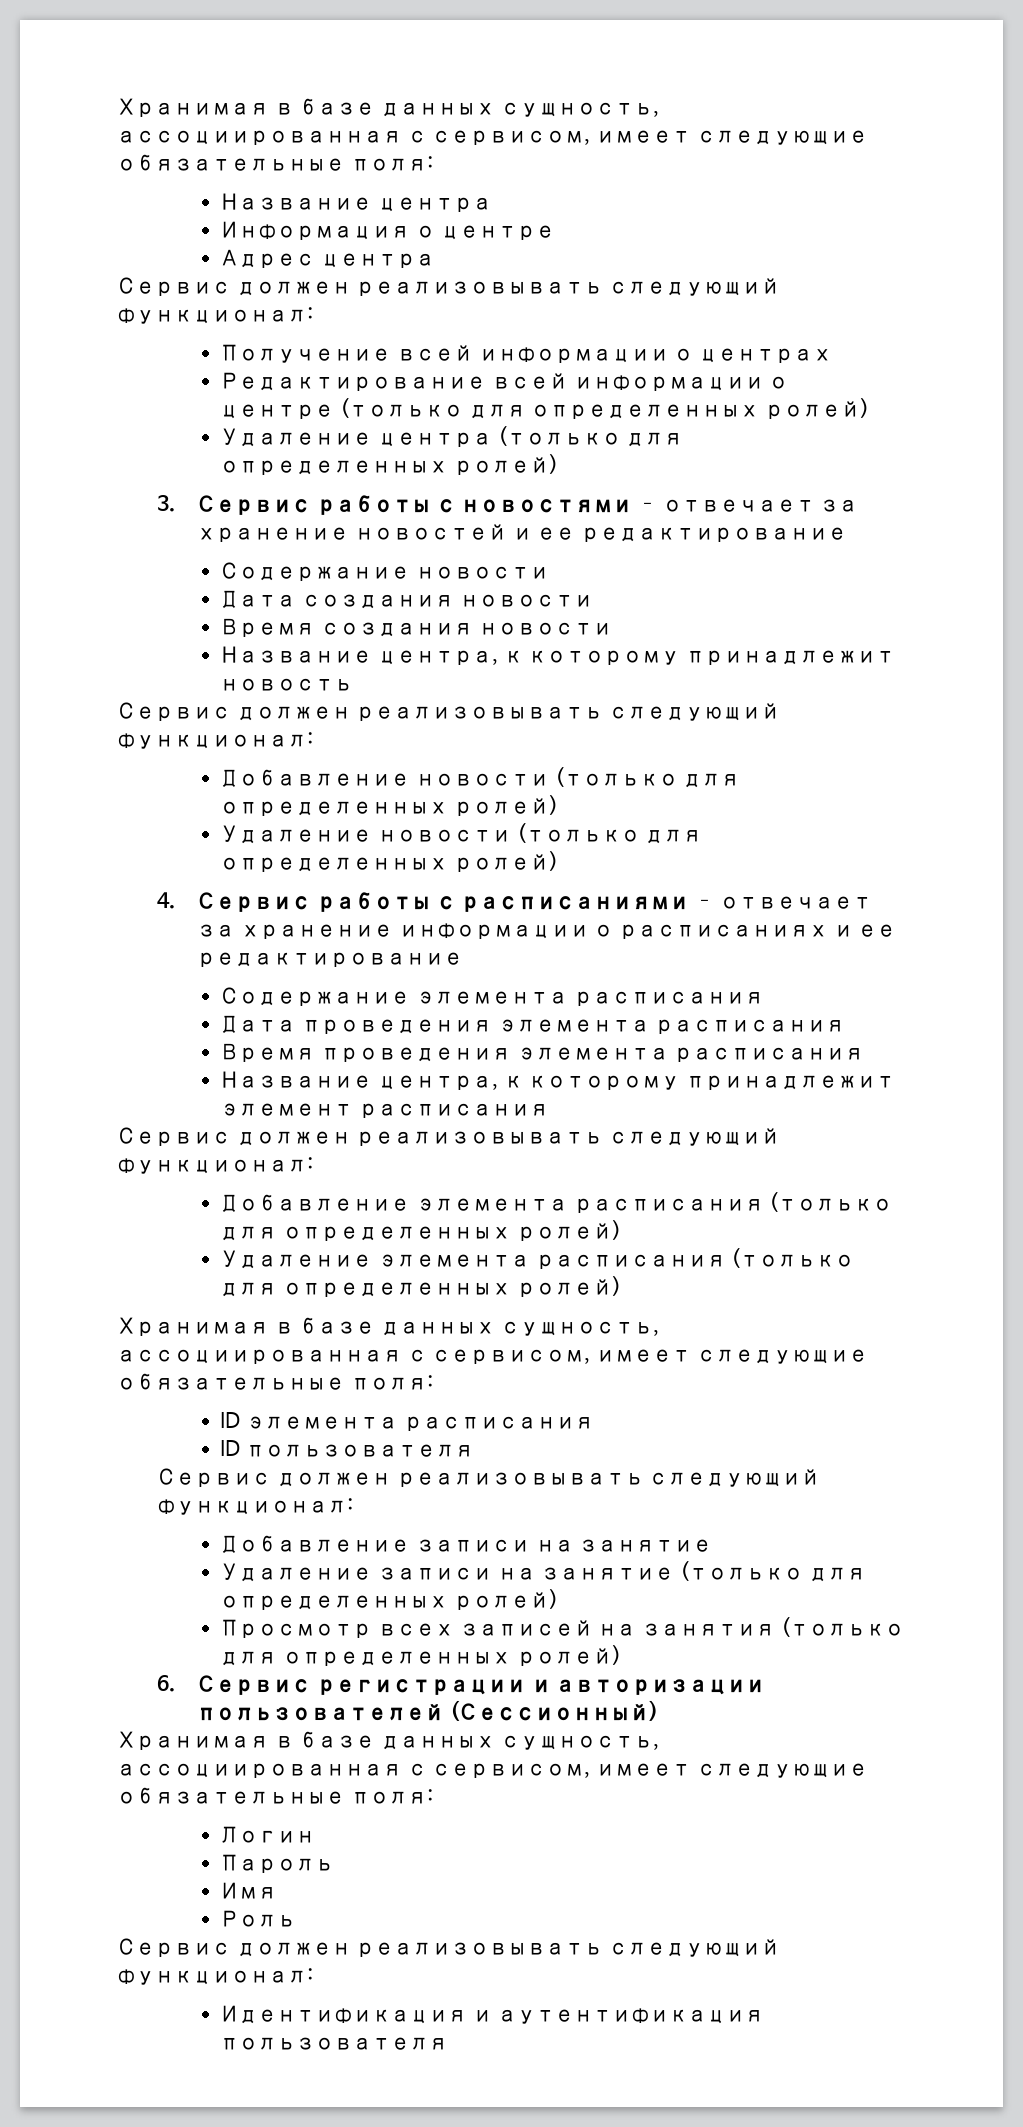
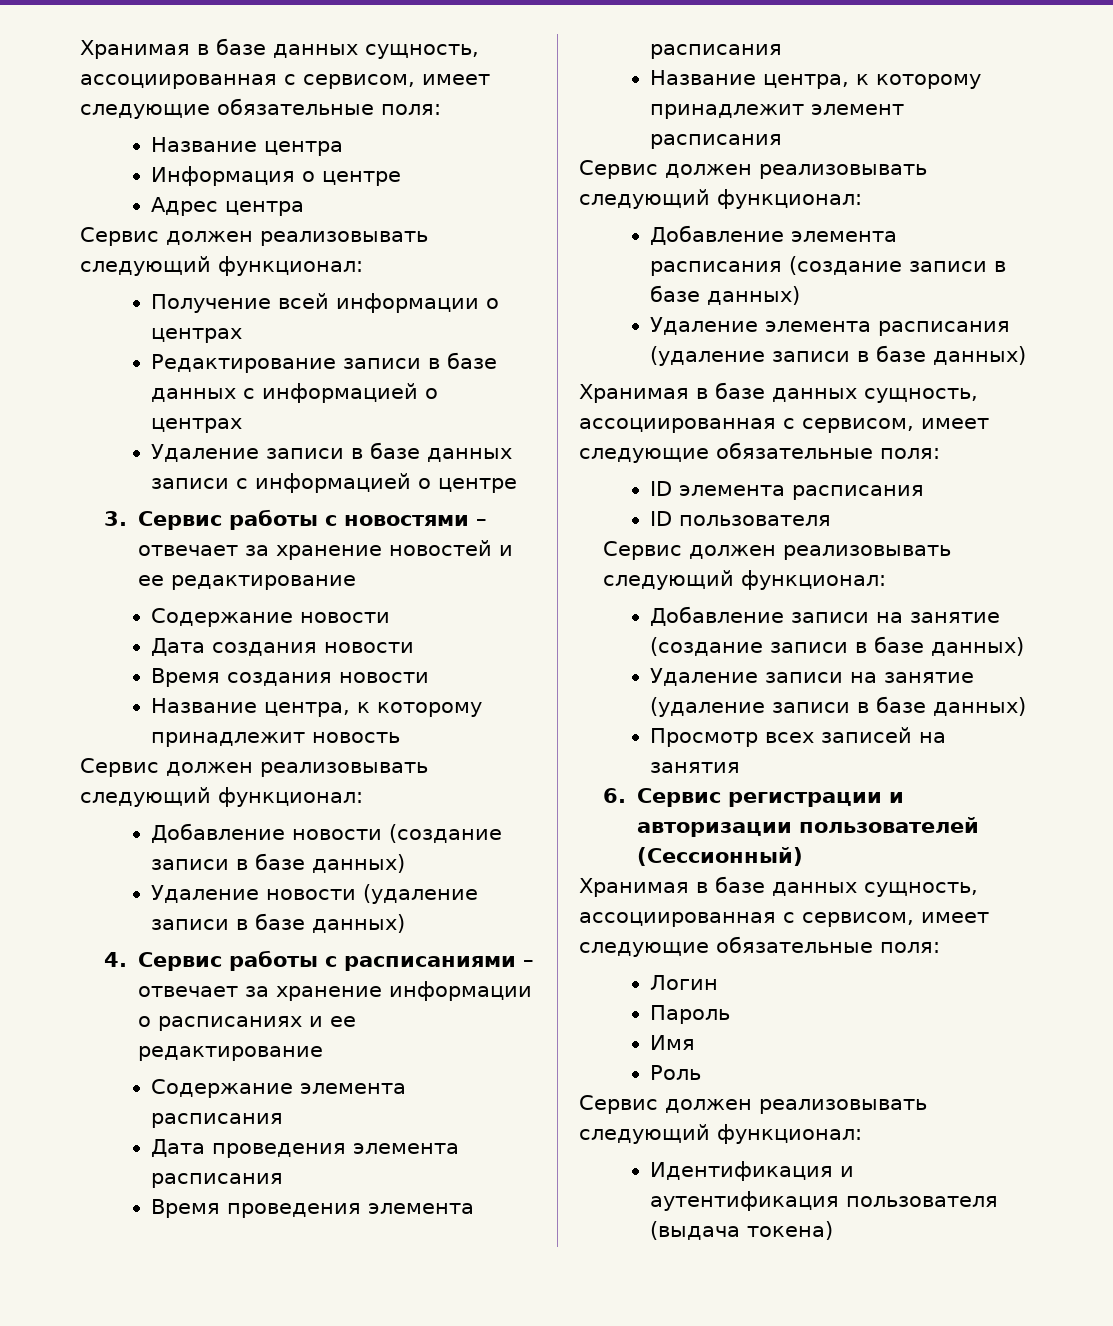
[492,373,789,391] [220,398,870,419] [220,426,684,447] [220,454,559,475] всей информации о центре (только для определенных ролей) // Удаление центра (только для определенных ролей) -> [343,352,498,369] [151,383,439,403] [151,418,243,433] [151,442,513,462] [151,473,518,493] записи в базе данных с информацией о центрах // Удаление записи в базе данных записи с информацией о центре
[554,767,741,788] [220,795,559,816] [220,823,703,844] [220,851,559,872] (только для определенных ролей) // Удаление новости (только для определенных ролей) -> [389,824,503,843] [151,853,406,873] [151,884,479,904] [151,913,406,933] (создание записи в базе данных) // Удаление новости (удаление записи в базе данных)
[769,1192,893,1212] [220,1220,621,1241] [220,1248,855,1269] [220,1276,621,1297] (только для определенных ролей) // Удаление элемента расписания (только для определенных ролей) -> [789,256,1007,275] [650,285,801,305] [650,317,1011,336] [650,345,1027,366] (создание записи в базе данных) // Удаление элемента расписания (удаление записи в базе данных)
(713, 1545) none -> [650,636,1025,656] (создание записи в базе данных)
[680,1561,866,1582] [220,1589,559,1610] (только для определенных ролей) -> [650,696,1027,717] (удаление записи в базе данных)
[780,1617,904,1637] [220,1645,621,1666] (только для определенных ролей) -> (741, 767) none
(449, 2043) none -> [650,1221,834,1240] (выдача токена)

